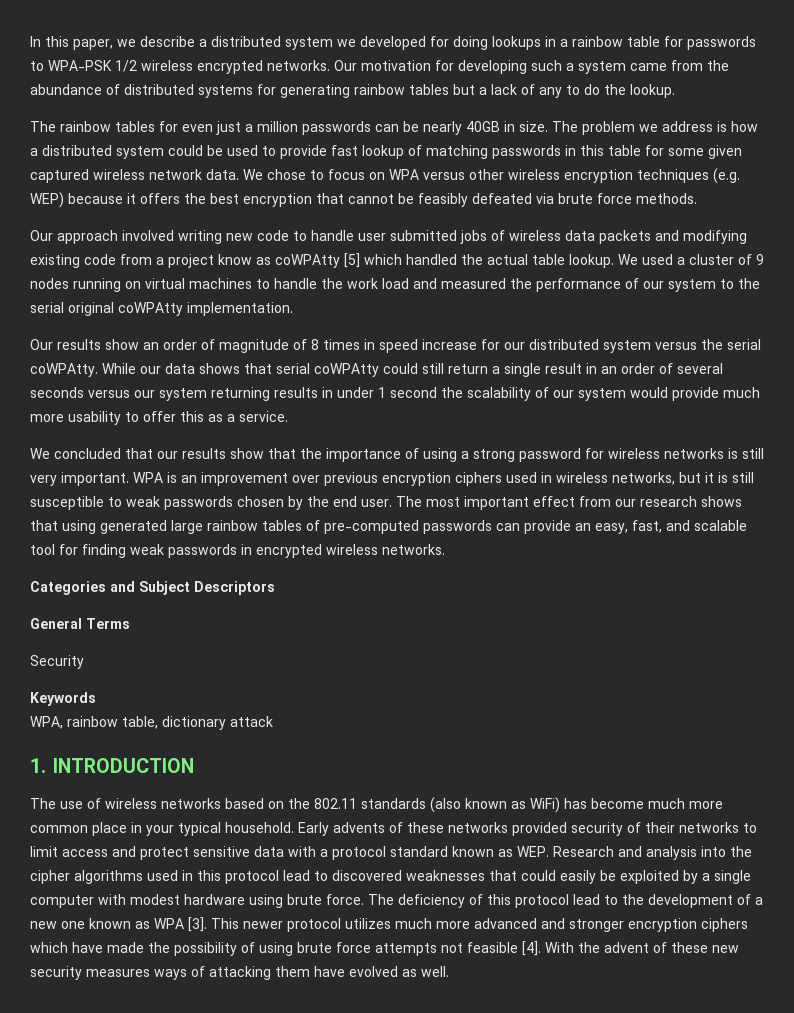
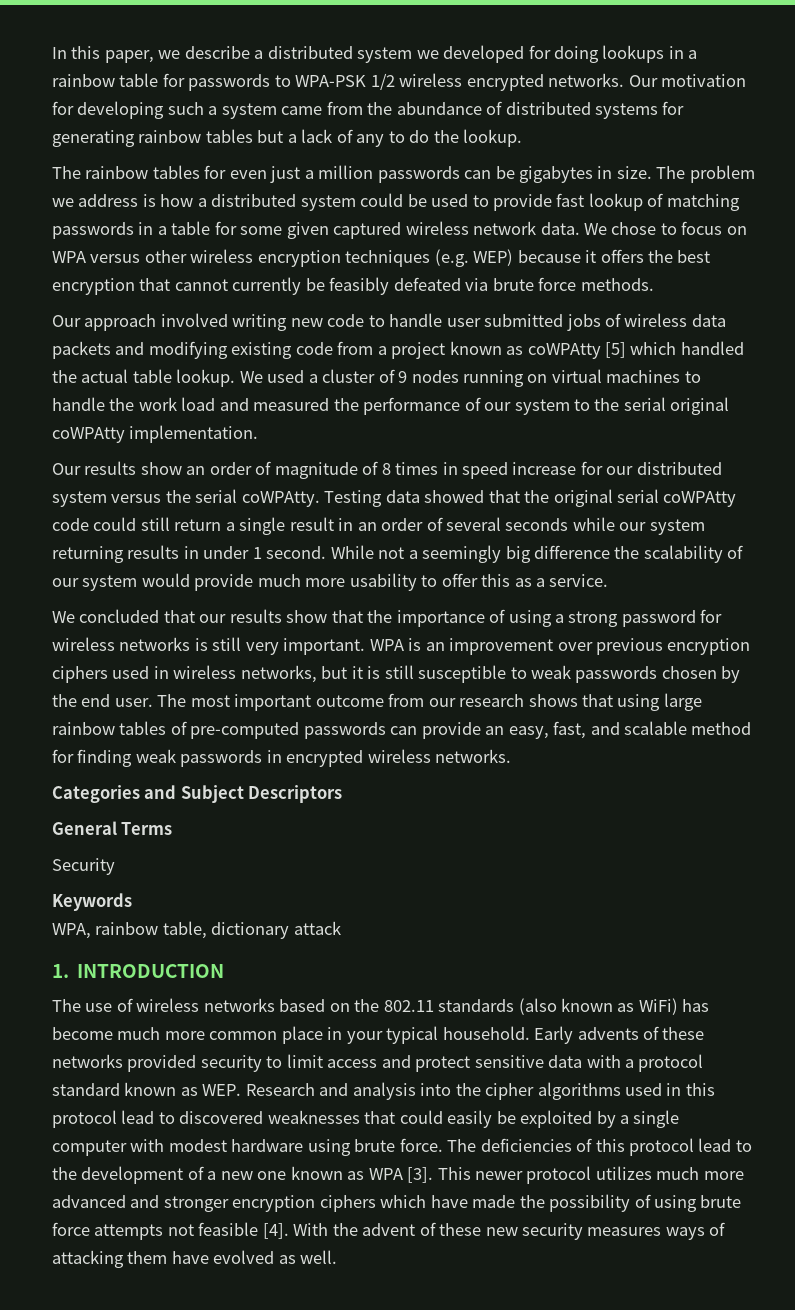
[423,121,500,135] nearly 40GB -> [519,166,594,183] gigabytes
[580,145,604,156] this -> [157,226,167,235] a
(394, 199) none -> [232,277,302,295] currently
[218,254,252,265] know -> [449,341,502,355] known
[102,363,272,374] While our data shows that -> [324,489,613,507] Testing data showed that the original
(379, 370) none -> [52,518,89,531] code
[88,390,130,398] versus -> [572,517,615,531] while
[390,387,437,398] second -> [266,545,611,563] second. While not a seemingly big difference
[533,496,575,507] effect -> [315,695,384,707] outcome
[100,520,167,534] generated -> (661, 702) none
[30,544,55,555] tool -> [691,722,752,735] method
[627,822,739,833] of their networks -> (262, 1063) none
[398,894,465,908] deficiency -> [480,1138,572,1152] deficiencies

